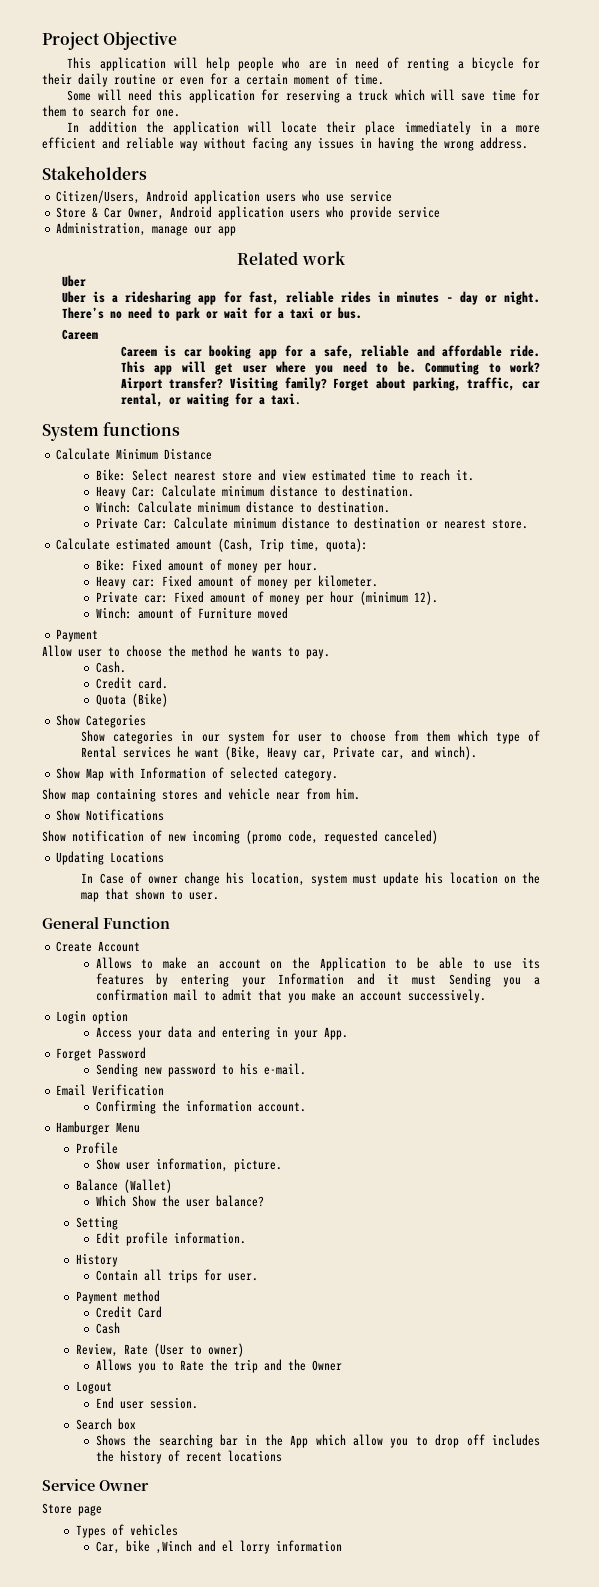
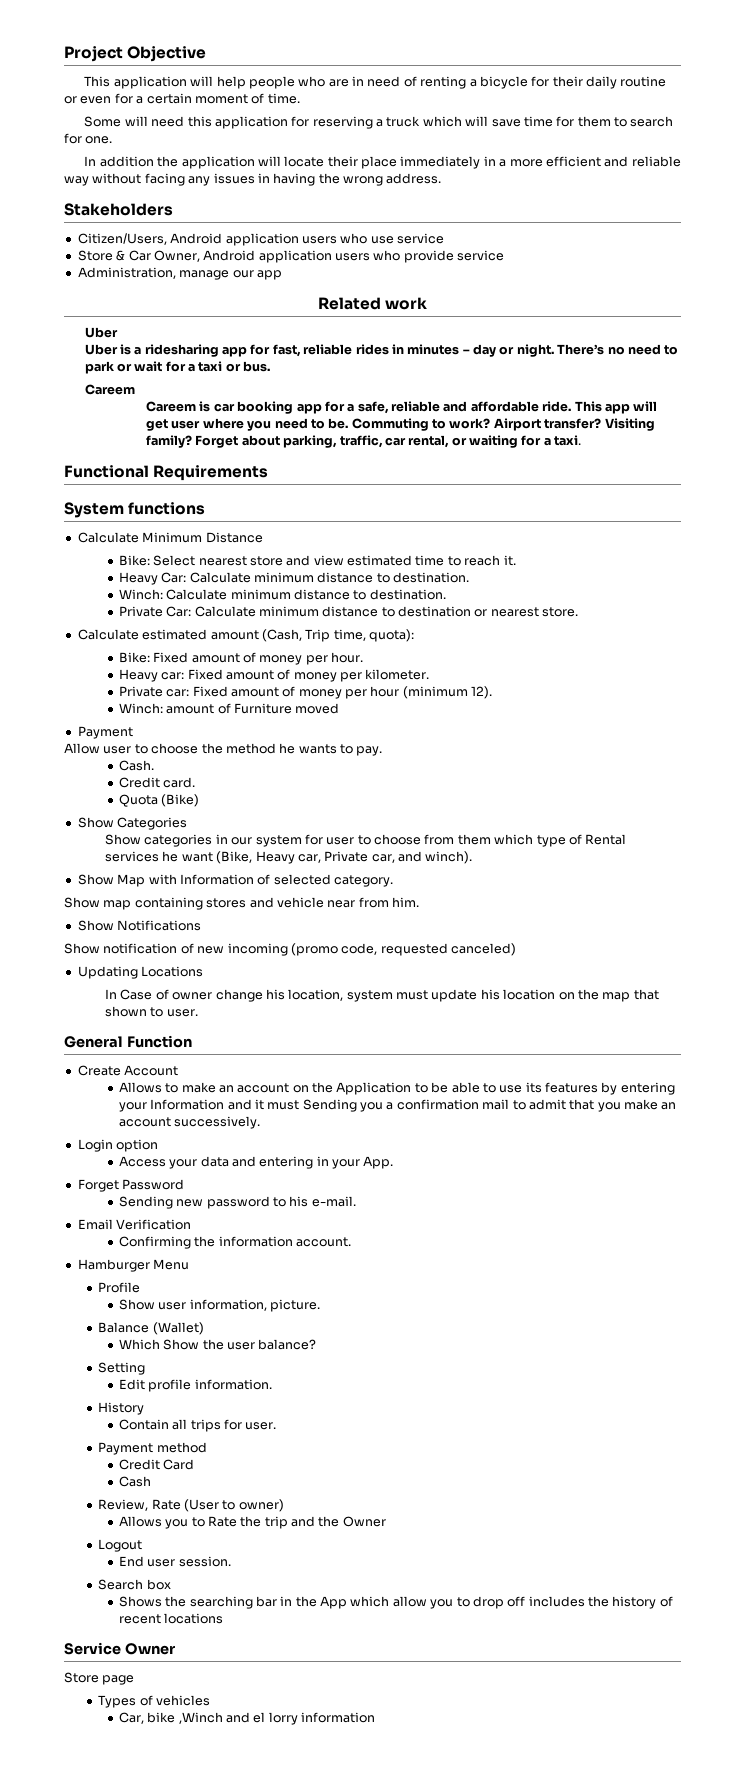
(301, 399) none -> [64,465,269,481] // Functional Requirements

